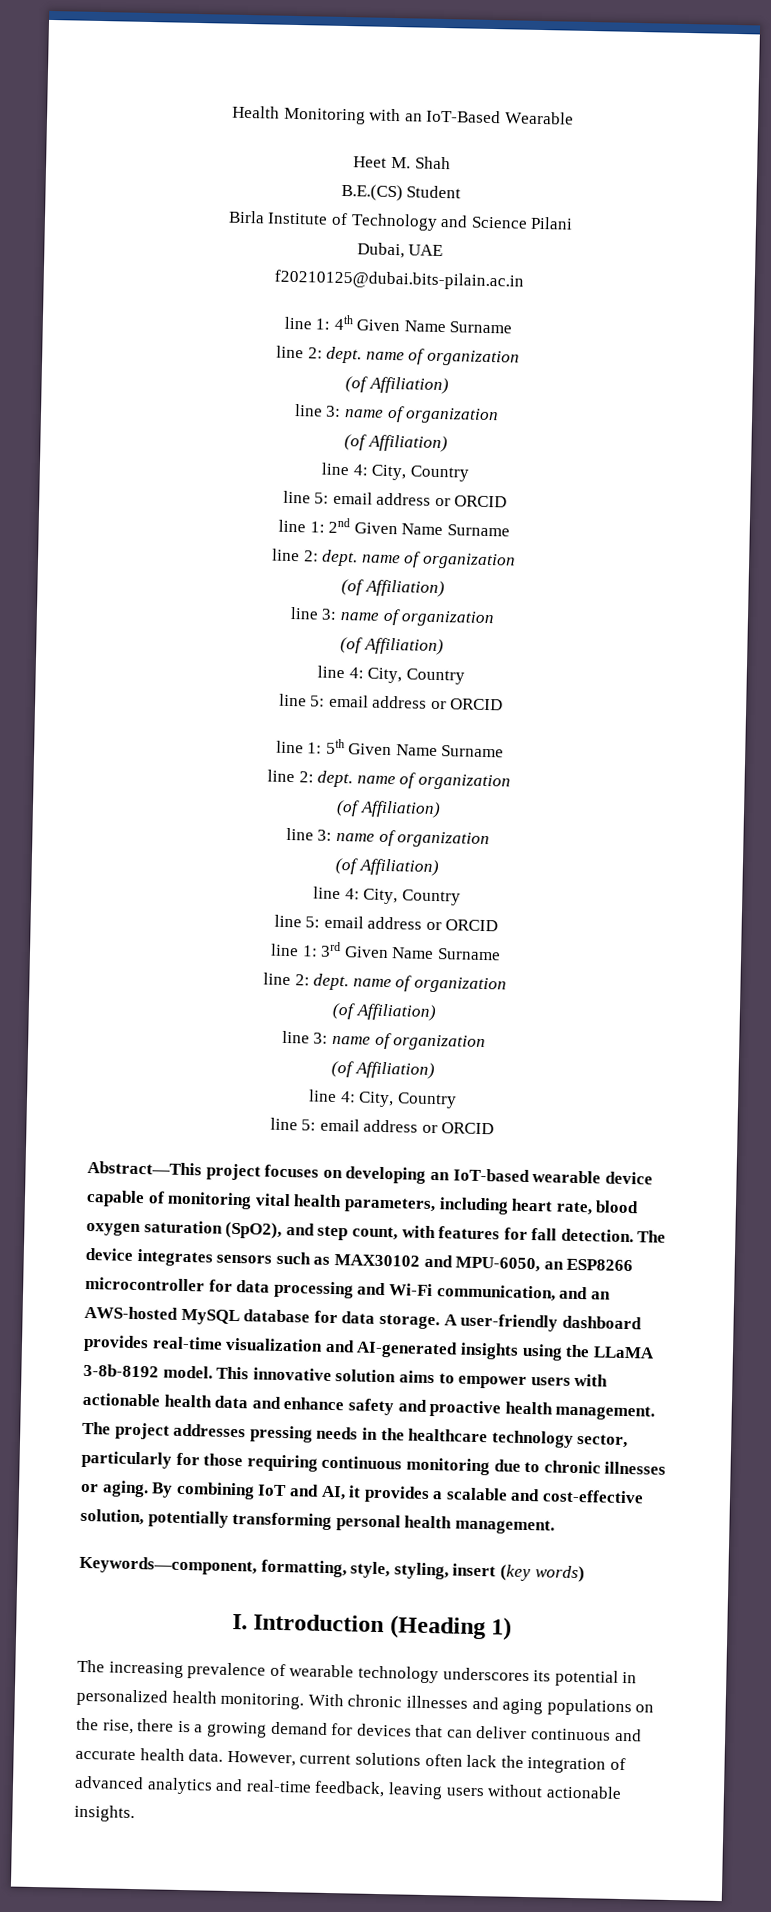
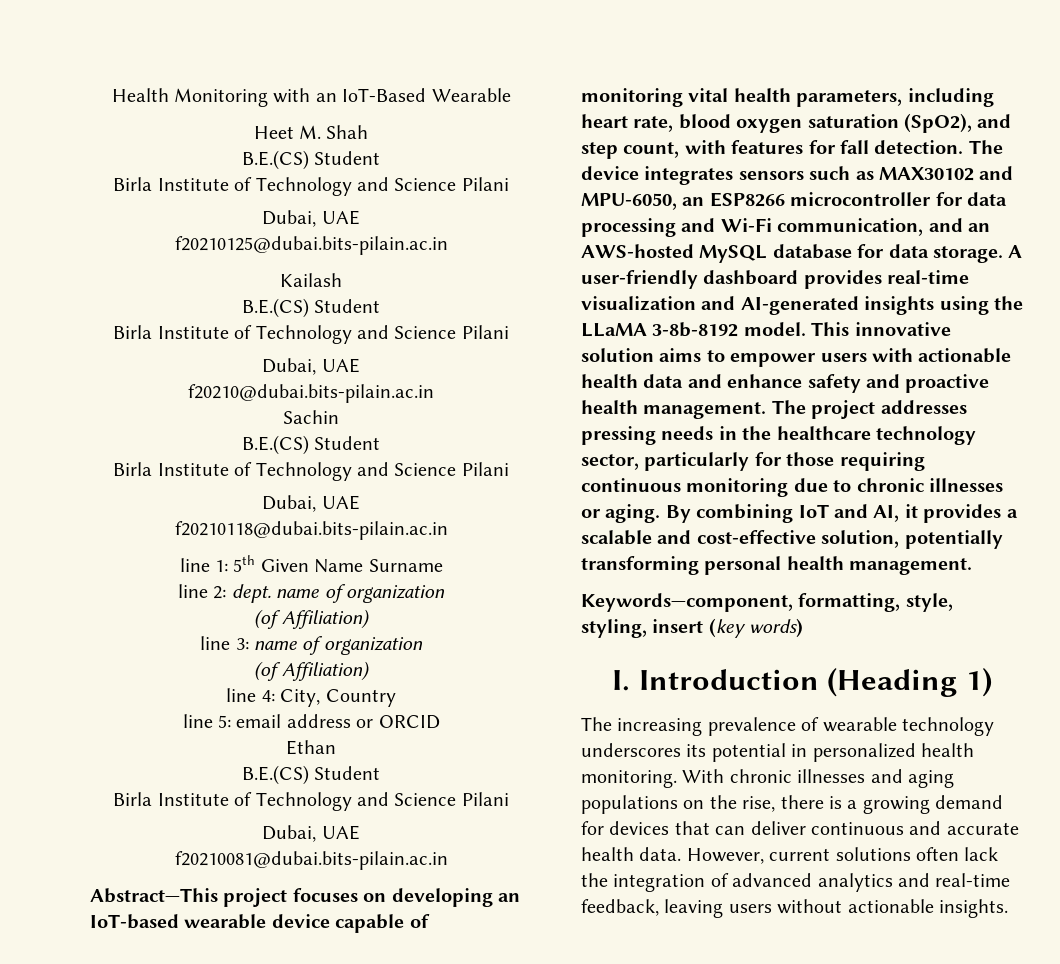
[283,314,513,334] [276,345,520,367] [345,376,449,395] [294,404,500,425] [344,434,448,453] [321,462,470,482] [282,490,508,508] [278,517,510,537] [272,548,516,570] [341,579,445,598] [289,606,496,628] [340,637,444,656] [317,665,465,685] [278,693,504,711] line 1: 4th Given Name Surname // line 2: dept. name of organization // (of Affiliation) // line 3: name of organization // (of Affiliation) // line 4: City, Country // line 5: email address or ORCID // line 1: 2nd Given Name Surname // line 2: dept. name of organization // (of Affiliation) // line 3: name of organization // (of Affiliation) // line 4: City, Country // line 5: email address or ORCID -> [280,273,342,287] [241,298,381,318] [113,325,509,344] [262,358,360,375] [188,384,434,403] [283,410,339,424] [241,435,381,455] [113,462,509,481] [262,495,360,512] [174,521,448,540] Kailash // B.E.(CS) Student // Birla Institute of Technology and Science Pilani // Dubai, UAE // f20210@dubai.bits-pilain.ac.in // Sachin // B.E.(CS) Student // Birla Institute of Technology and Science Pilani // Dubai, UAE // f20210118@dubai.bits-pilain.ac.in
[270,941,501,961] [263,972,507,994] [332,1002,437,1022] [281,1030,487,1052] [331,1060,435,1080] [309,1089,457,1109] [269,1117,495,1135] line 1: 3rd Given Name Surname // line 2: dept. name of organization // (of Affiliation) // line 3: name of organization // (of Affiliation) // line 4: City, Country // line 5: email address or ORCID -> [286,740,336,755] [241,765,381,785] [113,792,509,811] [262,825,360,842] [174,851,448,870] Ethan // B.E.(CS) Student // Birla Institute of Technology and Science Pilani // Dubai, UAE // f20210081@dubai.bits-pilain.ac.in

